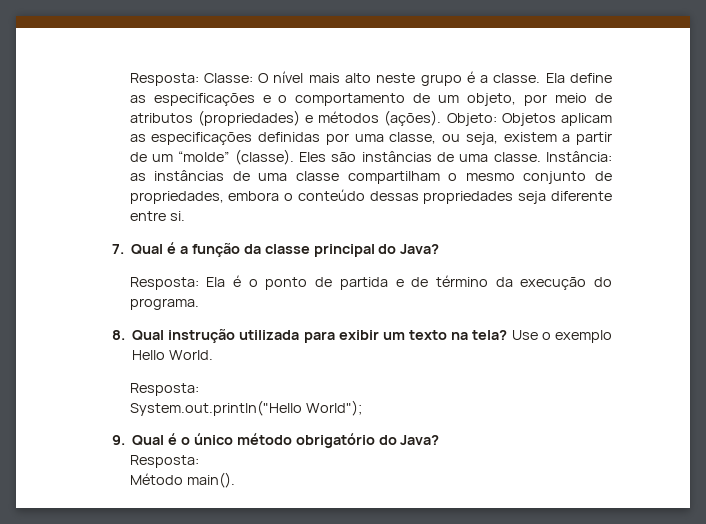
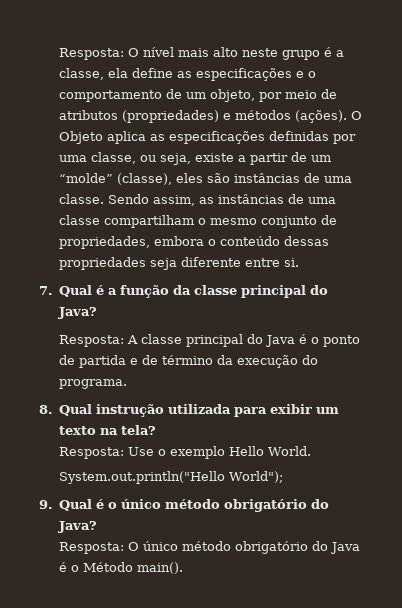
[129,73,253,86] Resposta: Classe: -> [58,48,124,60] Resposta:
[493,73,565,83] classe. Ela -> [58,68,128,80] classe, ela
[446,113,612,126] Objeto: Objetos aplicam -> [350,111,362,120] [58,131,146,144] O Objeto aplica
[503,132,557,142] existem -> [194,153,234,162] existe
[234,149,326,165] (classe). Eles -> [116,173,203,185] (classe), eles
[546,151,613,162] Instância: -> [107,194,195,206] Sendo assim,
[206,277,226,287] Ela -> [126,334,295,347] A classe principal do Java
(508, 335) none -> [58,447,124,459] // Resposta:
[129,383,199,396] // Resposta: -> (311, 451) none
(199, 461) // -> [127,541,360,554] [58,562,79,572] O único método obrigatório do Java é o

